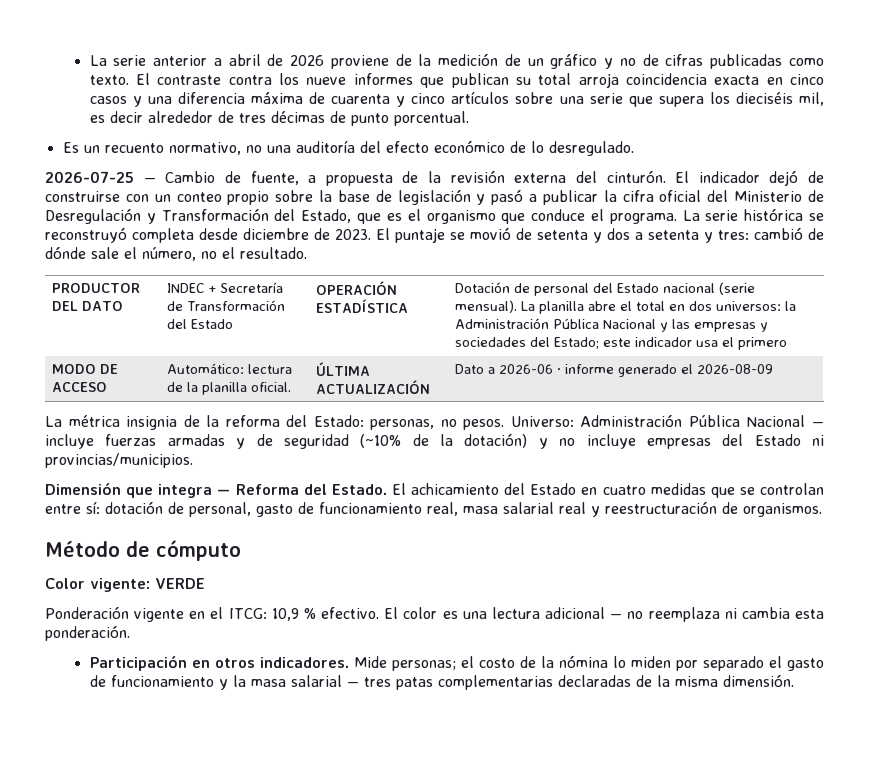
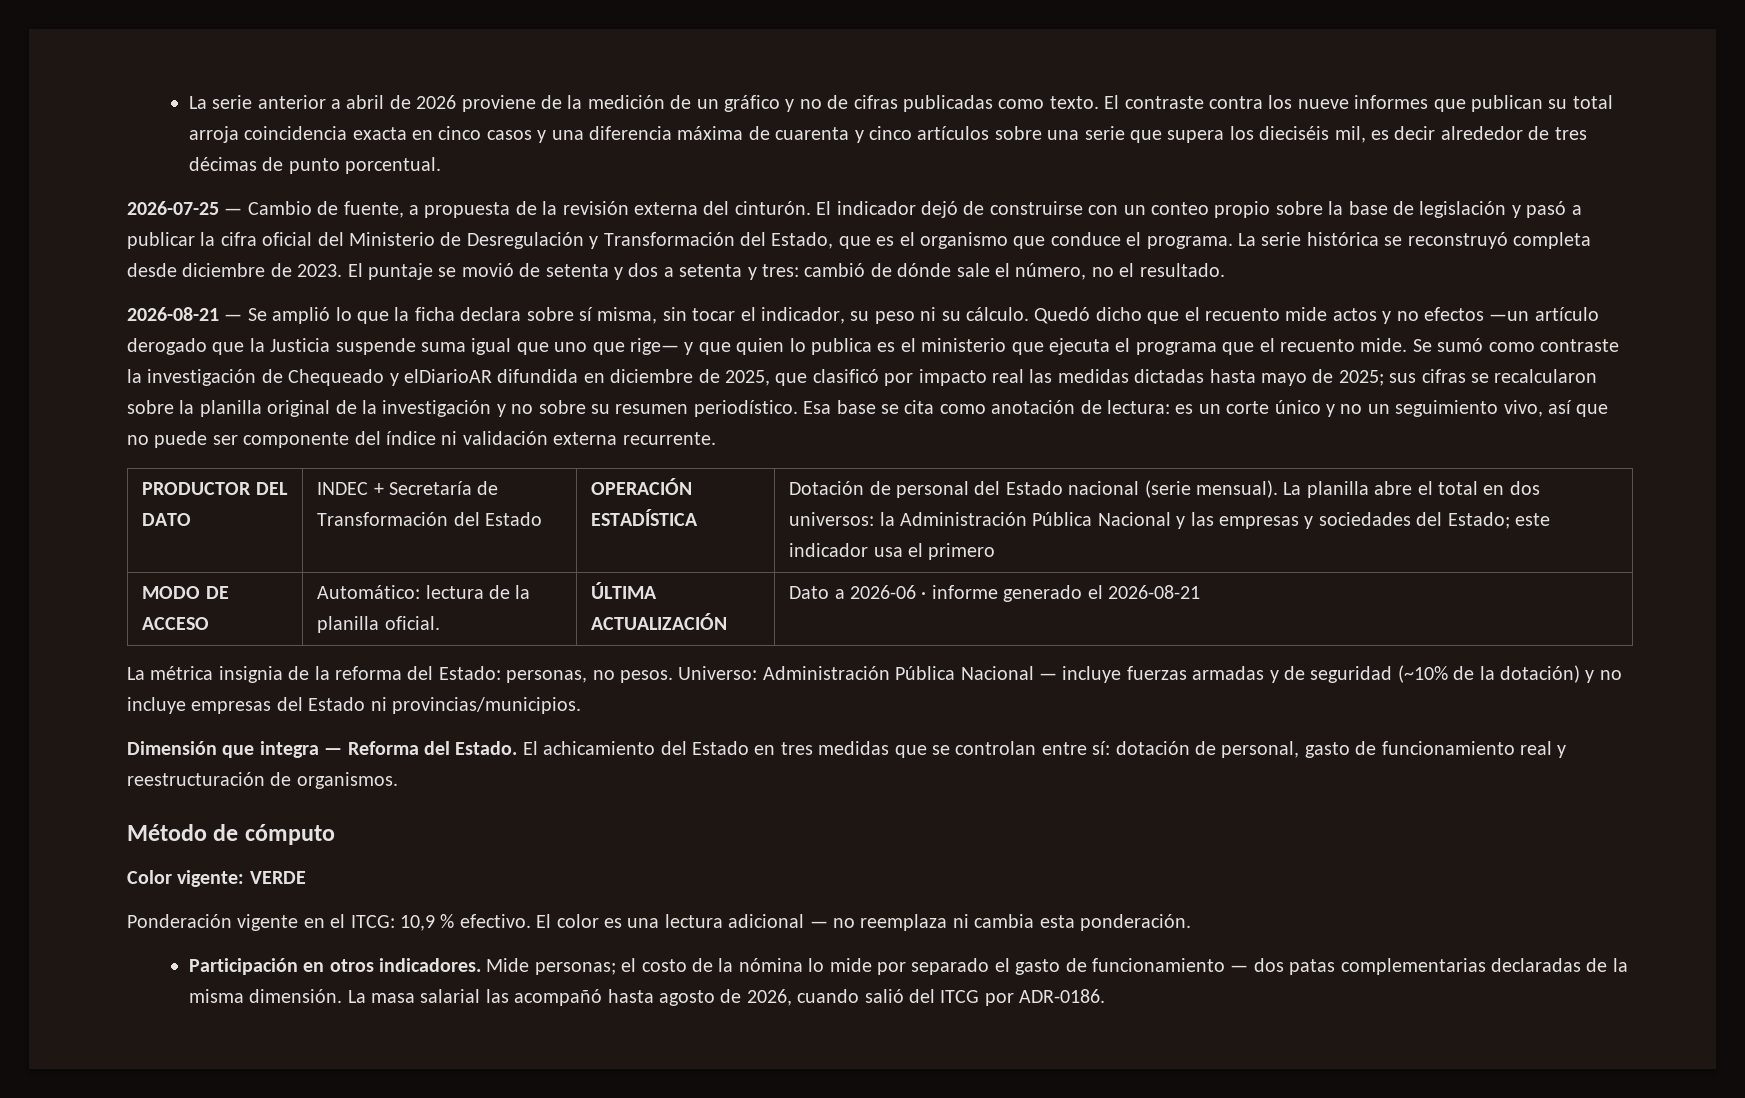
[62,140,634,156] // Es un recuento normativo, no una auditoría del efecto económico de lo desregulado. -> (441, 165) none
(307, 253) none -> [127,307,1599,324] [127,338,1620,355] [127,369,1598,386] [127,400,1609,417] [127,431,716,448] // 2026-08-21 — Se amplió lo que la ficha declara sobre sí misma, sin tocar el indicador, su peso ni su cálculo. Quedó dicho que el recuento mide actos y no efectos —un artículo derogado que la Justicia suspende suma igual que uno que rige— y que quien lo publica es el ministerio que ejecuta el programa que el recuento mide. Se sumó como contraste la investigación de Chequeado y elDiarioAR difundida en diciembre de 2025, que clasificó por impacto real las medidas dictadas hasta mayo de 2025; sus cifras se recalcularon sobre la planilla original de la investigación y no sobre su resumen periodístico. Esa base se cita como anotación de lectura: es un corte único y no un seguimiento vivo, así que no puede ser componente del índice ni validación externa recurrente.
[697,364,774,374] 2026-08-09 -> [1108,585,1201,599] 2026-08-21
[602,485,646,495] cuatro -> [780,742,813,755] tres
[427,502,554,516] real, masa salarial -> (1515, 748) none
[630,656,671,668] miden -> [829,958,872,972] mide
[218,675,391,690] y la masa salarial — tres -> [1230,958,1284,972] — dos
(794, 680) none -> [347,989,1106,1006] La masa salarial las acompañó hasta agosto de 2026, cuando salió del ITCG por ADR-0186.

